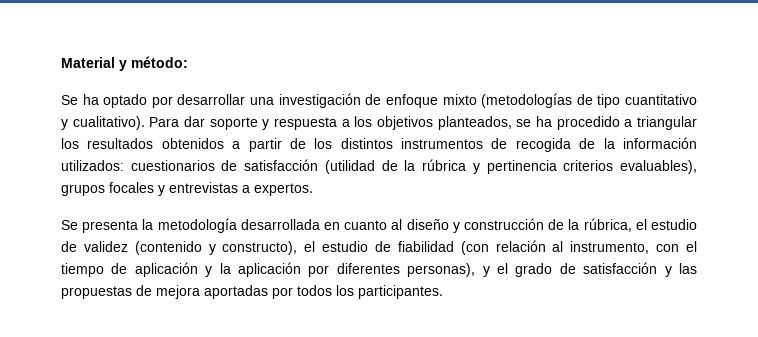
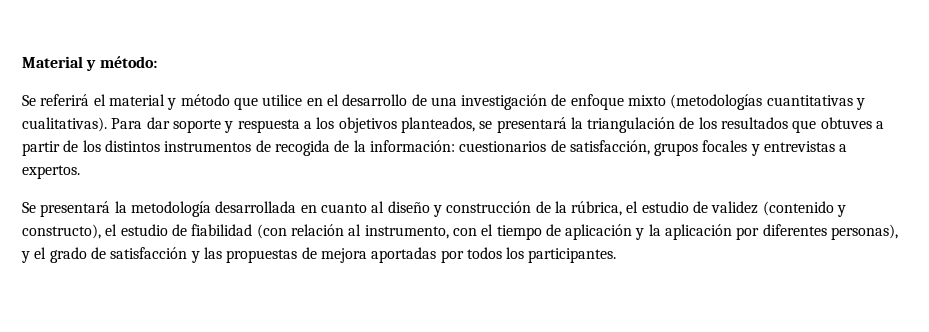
[82,94,246,108] ha optado por desarrollar -> [40,94,427,110] referirá el material y método que utilice en el desarrollo de
[576,94,698,108] [61,116,145,130] de tipo cuantitativo y cualitativo). -> [766,95,866,110] [22,117,107,132] cuantitativas y cualitativas).
[536,116,697,130] [61,138,224,149] ha procedido a triangular los resultados obtenidos -> [496,117,872,133] presentará la triangulación de los resultados que obtuves
[622,137,697,149] [61,159,698,174] información utilizados: cuestionarios de satisfacción (utilidad de la rúbrica y pertinencia criterios evaluables), -> [369,140,650,155] información: cuestionarios de satisfacción,
[82,220,139,233] presenta -> [40,201,111,217] presentará

